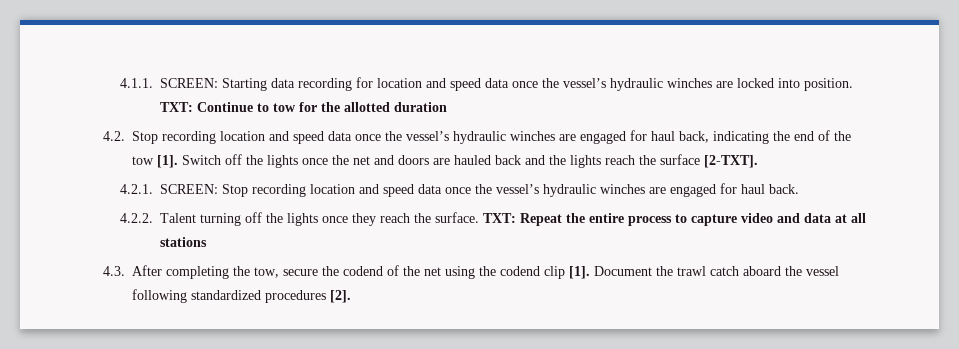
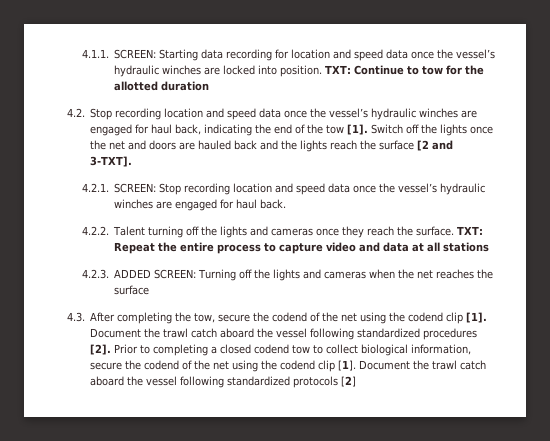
[703,155,758,168] [2-TXT]. -> [417,140,454,151] [90,156,133,167] [2 and 3-TXT].
(318, 219) none -> [250,226,314,236] and cameras
(207, 242) none -> [81,269,494,281] [114,285,150,295] // 4.2.3. ADDED SCREEN: Turning off the lights and cameras when the net reaches the surface
(351, 296) none -> [114,344,472,356] [90,360,487,372] [90,376,357,388] Prior to completing a closed codend tow to collect biological information, secure the codend of the net using the codend clip [1]. Document the trawl catch aboard the vessel following standardized protocols [2]

